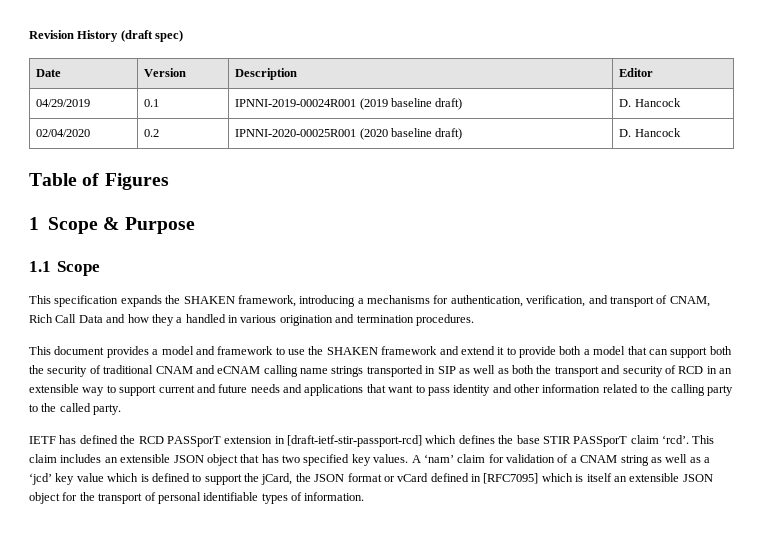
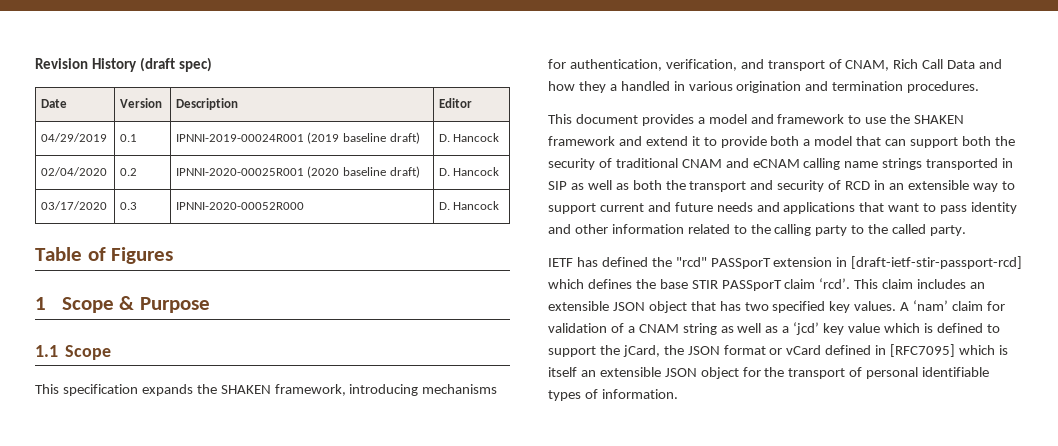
(681, 132) none -> [40,201,107,210] [119,202,137,210] [175,202,304,210] [438,201,500,210] // 03/17/2020 | 0.3 | IPNNI-2020-00052R000 | D. Hancock
[357,298,364,304] a -> (419, 390) none
[138,436,164,444] RCD -> [675,257,707,267] "rcd"

